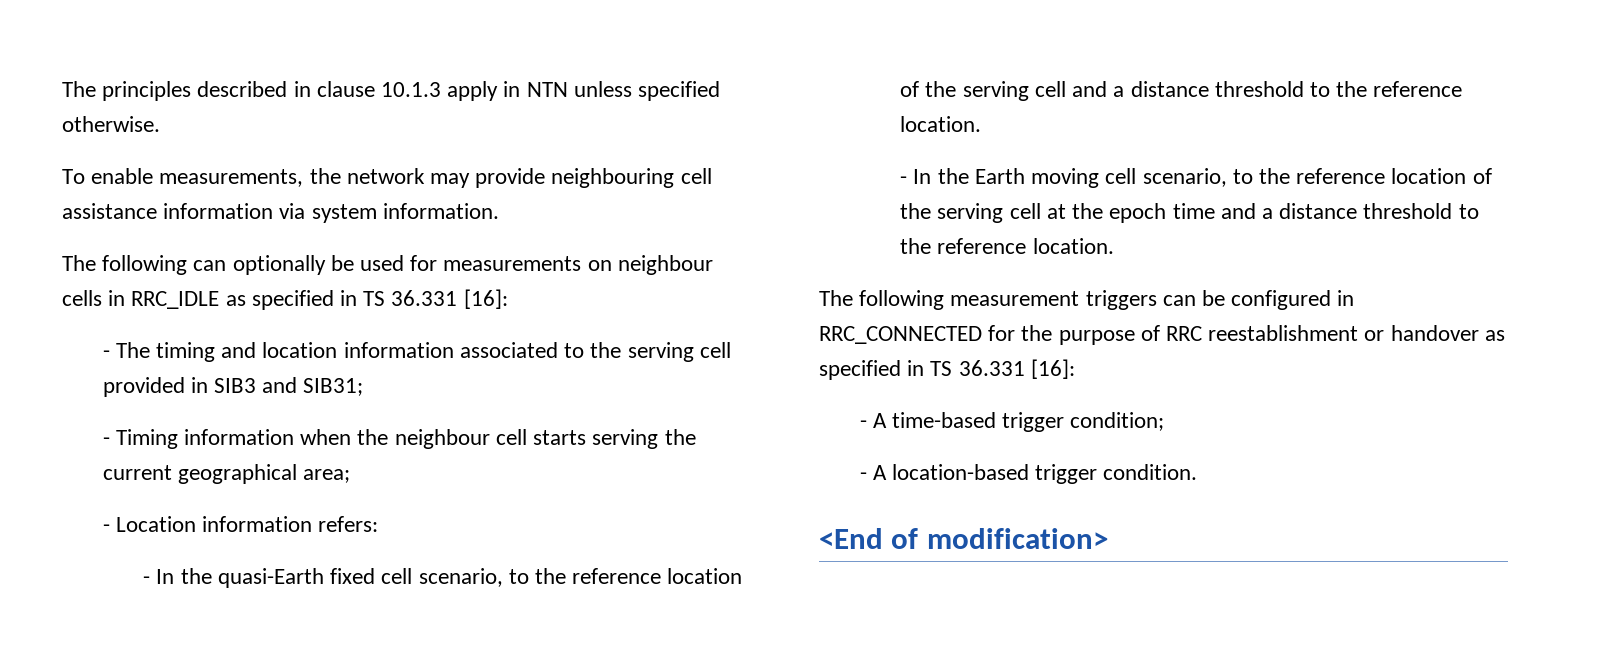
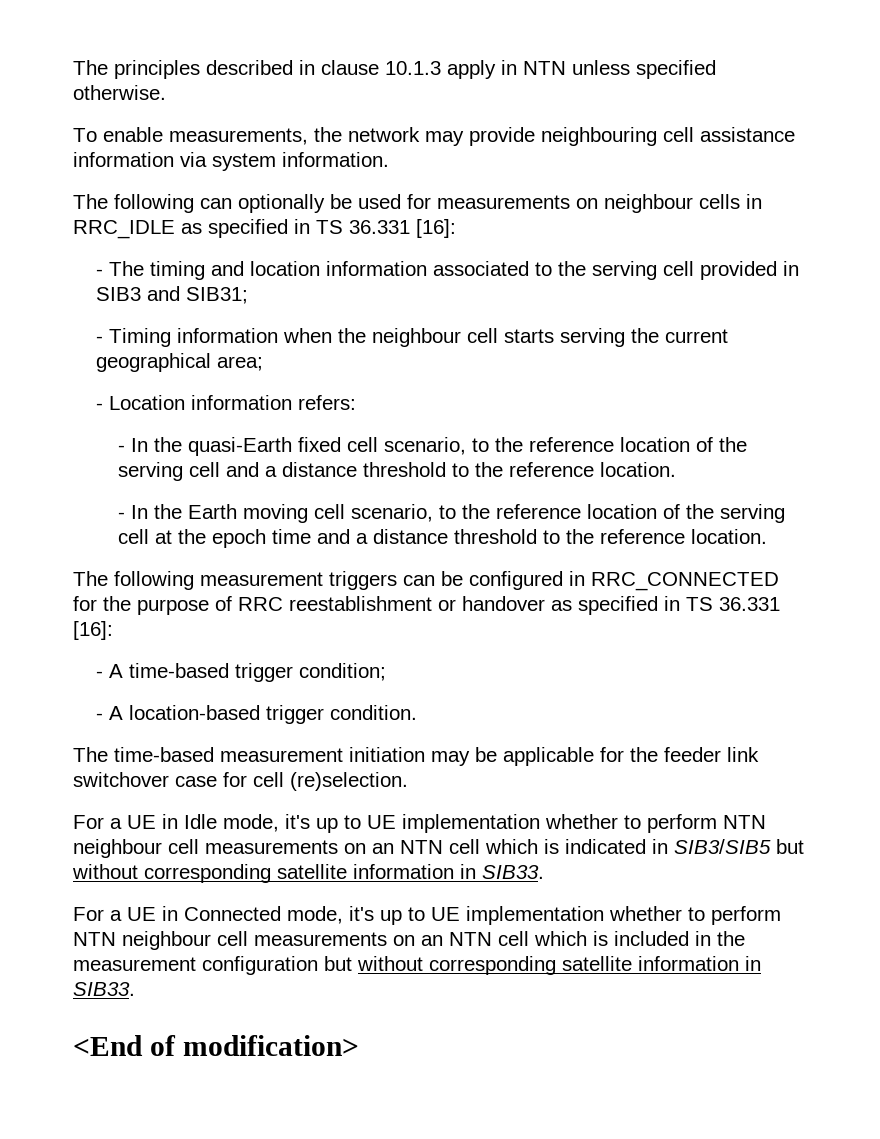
(1198, 472) none -> [73,747,759,766] [73,772,408,791] [73,814,766,833] [73,839,804,858] [72,864,544,883] [73,906,781,925] [73,931,745,950] [73,956,761,975] [73,982,135,996] // The time-based measurement initiation may be applicable for the feeder link switchover case for cell (re)selection. // For a UE in Idle mode, it's up to UE implementation whether to perform NTN neighbour cell measurements on an NTN cell which is indicated in SIB3/SIB5 but without corresponding satellite information in SIB33. // For a UE in Connected mode, it's up to UE implementation whether to perform NTN neighbour cell measurements on an NTN cell which is included in the measurement configuration but without corresponding satellite information in SIB33.

